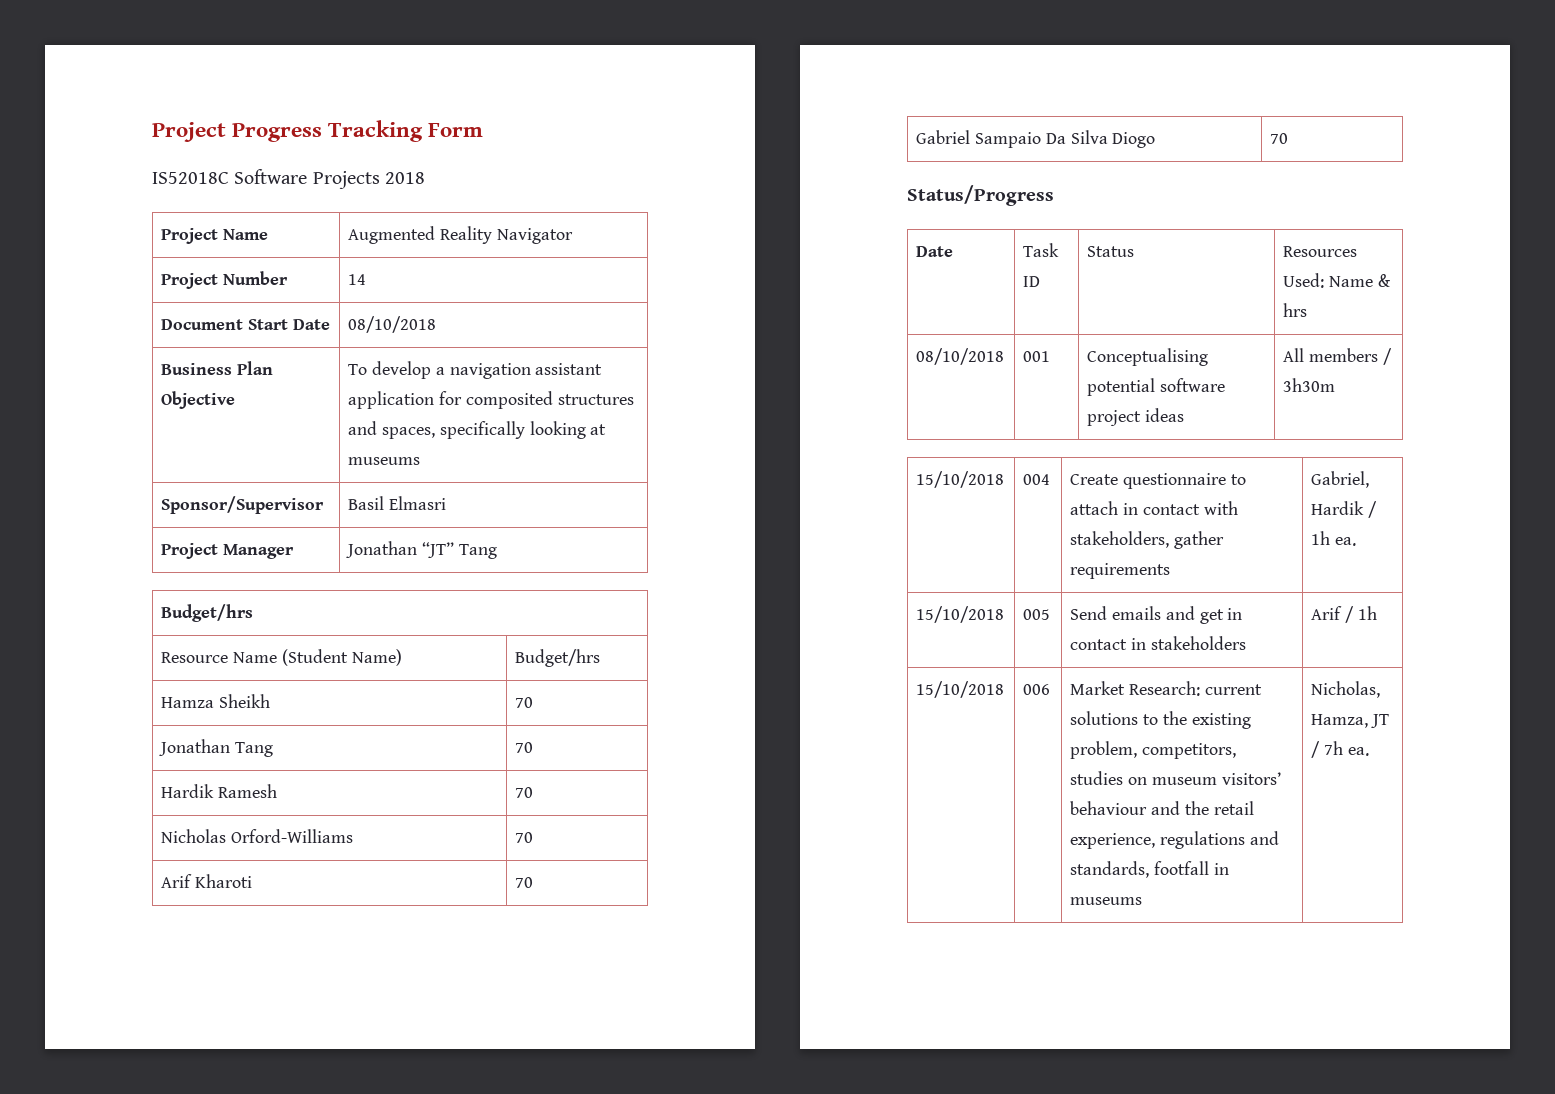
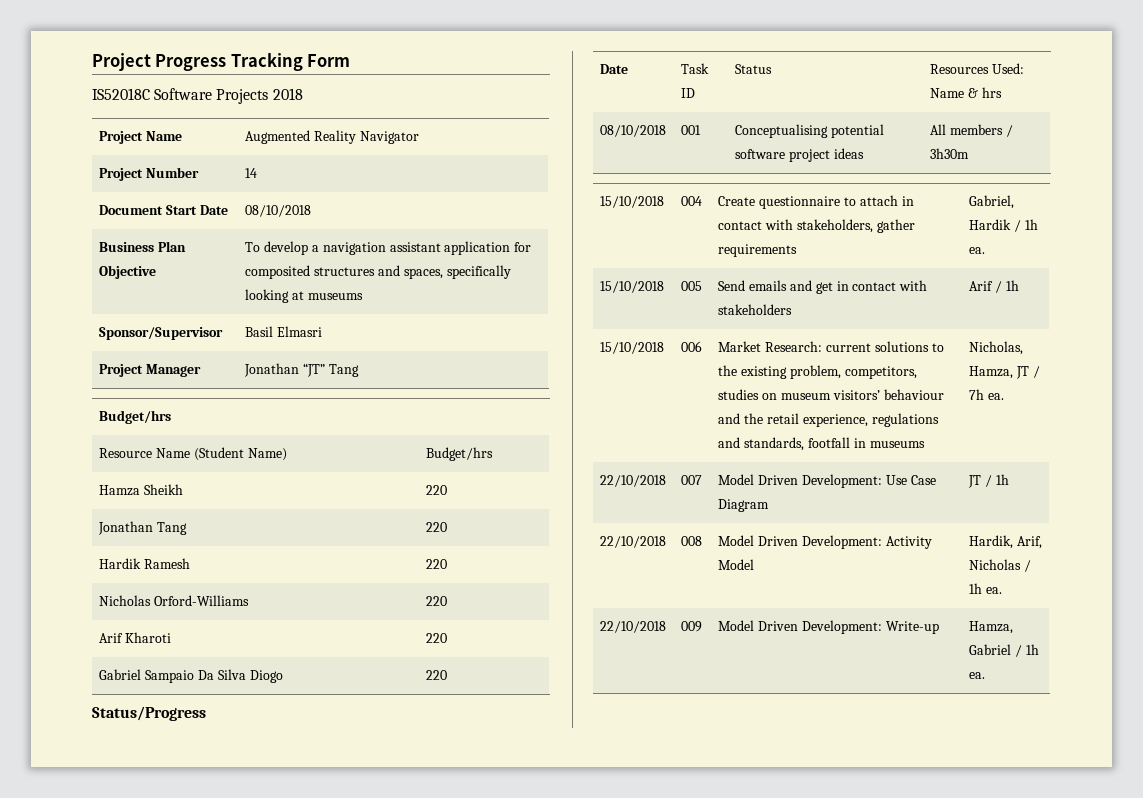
[515,697,534,708] 70 -> [426,485,448,495] 220
[515,742,534,753] 70 -> [426,522,448,532] 220
[515,787,534,798] 70 -> [426,559,448,569] 220
[515,832,534,843] 70 -> [426,596,448,606] 220
[515,877,534,888] 70 -> [426,633,448,643] 220
[1270,133,1289,144] 70 -> [426,670,448,680] 220
[1131,638,1147,650] in -> [899,280,928,291] with
(1369, 751) none -> [600,475,667,487] [681,475,703,485] [718,474,936,488] [718,499,770,512] [968,474,1009,488] [600,536,667,548] [681,536,703,546] [718,535,932,549] [718,559,755,570] [969,535,1043,549] [969,559,1032,572] [969,583,1003,594] [600,621,667,633] [681,621,703,632] [718,620,939,634] [969,621,1014,634] [969,644,1039,657] [969,672,986,679] // 22/10/2018 | 007 | Model Driven Development: Use Case Diagram | JT / 1h // 22/10/2018 | 008 | Model Driven Development: Activity Model | Hardik, Arif, Nicholas / 1h ea. // 22/10/2018 | 009 | Model Driven Development: Write-up | Hamza, Gabriel / 1h ea.

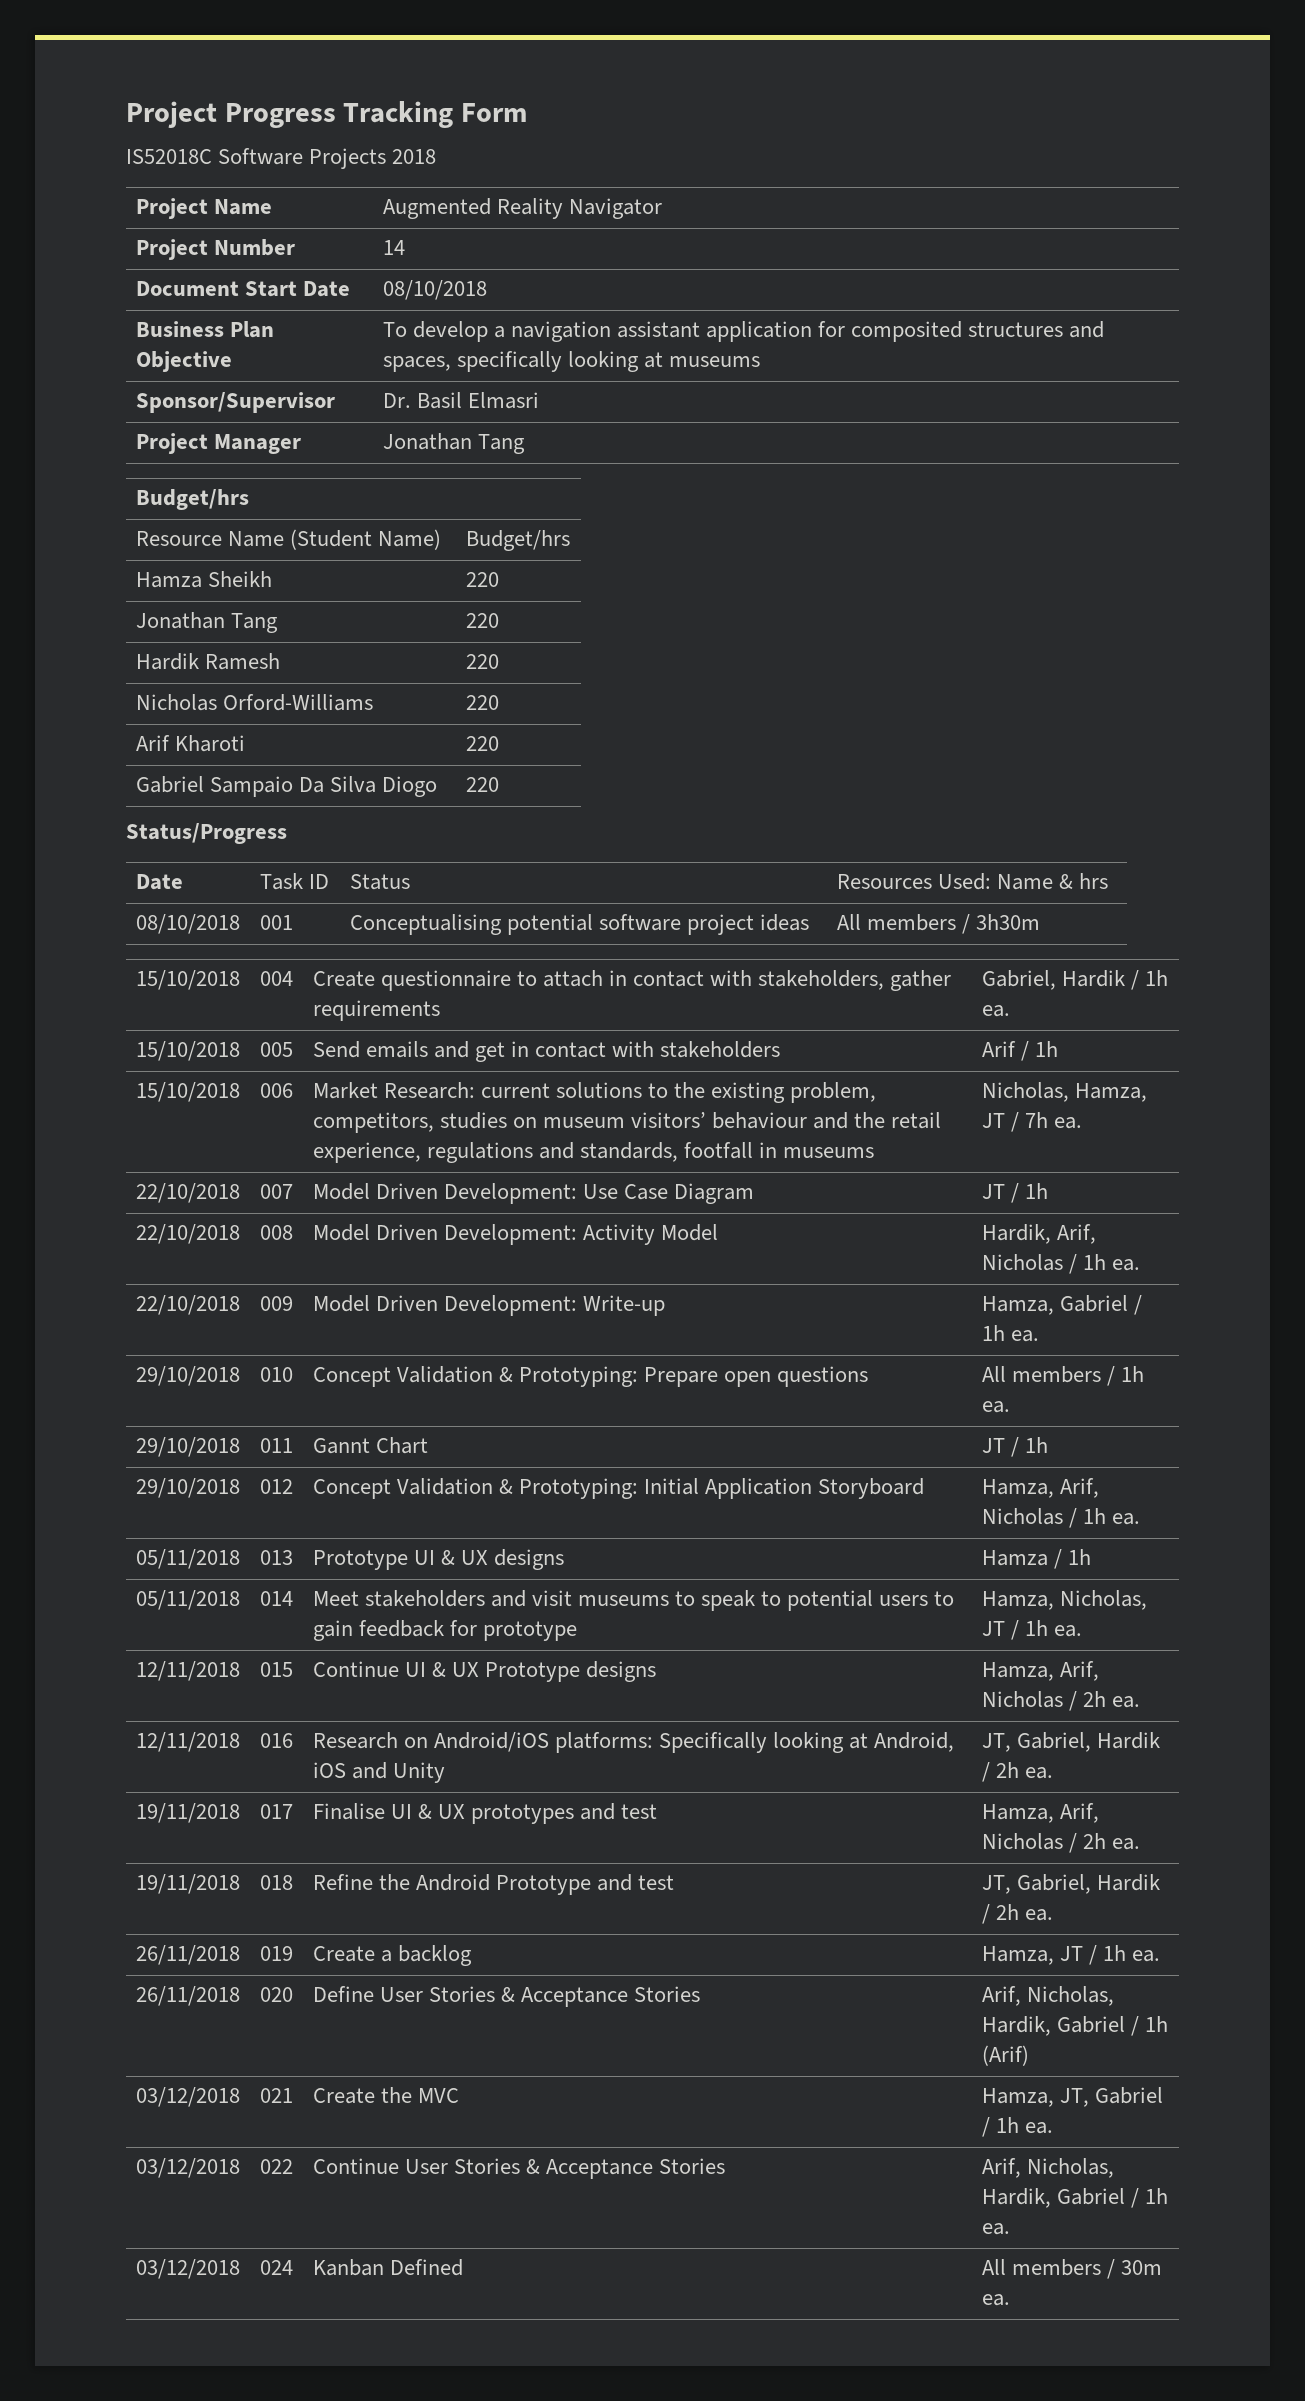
(224, 333) none -> [382,393,411,408] Dr.
[303,363,326,377] “JT” -> (472, 441) none
(986, 675) none -> [135,1366,240,1386] [259,1367,293,1382] [312,1366,868,1387] [981,1366,1144,1386] [981,1401,1010,1413] [135,1437,240,1457] [259,1438,293,1453] [312,1437,428,1454] [981,1437,1048,1457] [135,1478,240,1498] [259,1479,293,1494] [312,1478,924,1499] [981,1478,1099,1498] [981,1508,1140,1528] [135,1549,240,1569] [259,1550,293,1565] [312,1549,564,1570] [981,1549,1091,1569] [135,1590,240,1610] [259,1591,293,1606] [312,1590,955,1611] [312,1620,577,1641] [981,1590,1147,1610] [981,1620,1082,1640] [135,1661,240,1681] [259,1662,293,1677] [312,1661,656,1682] [981,1661,1099,1681] [981,1691,1140,1711] [135,1732,240,1752] [259,1733,293,1748] [312,1732,955,1753] [312,1762,445,1783] [981,1732,1160,1752] [981,1762,1053,1782] [135,1803,240,1823] [259,1804,293,1819] [312,1803,657,1824] [981,1803,1099,1823] [981,1833,1140,1853] [135,1874,240,1894] [259,1875,293,1890] [312,1874,674,1895] [981,1874,1160,1894] [981,1904,1053,1924] [135,1945,240,1965] [259,1946,293,1961] [312,1945,472,1966] [981,1945,1160,1965] [135,1986,240,2006] [259,1987,293,2002] [312,1986,700,2007] [981,1986,1114,2006] [981,2016,1168,2036] [981,2045,1029,2066] [135,2087,240,2107] [259,2088,293,2103] [312,2087,459,2104] [981,2087,1163,2107] [981,2117,1053,2137] [135,2158,240,2178] [259,2159,293,2174] [312,2158,725,2179] [981,2158,1114,2178] [981,2188,1168,2208] [981,2223,1010,2235] [135,2259,240,2279] [259,2260,293,2275] [312,2259,463,2276] [981,2259,1162,2279] [981,2294,1010,2306] // 29/10/2018 | 010 | Concept Validation & Prototyping: Prepare open questions | All members / 1h ea. // 29/10/2018 | 011 | Gannt Chart | JT / 1h // 29/10/2018 | 012 | Concept Validation & Prototyping: Initial Application Storyboard | Hamza, Arif, Nicholas / 1h ea. // 05/11/2018 | 013 | Prototype UI & UX designs | Hamza / 1h // 05/11/2018 | 014 | Meet stakeholders and visit museums to speak to potential users to gain feedback for prototype | Hamza, Nicholas, JT / 1h ea. // 12/11/2018 | 015 | Continue UI & UX Prototype designs | Hamza, Arif, Nicholas / 2h ea. // 12/11/2018 | 016 | Research on Android/iOS platforms: Specifically looking at Android, iOS and Unity | JT, Gabriel, Hardik / 2h ea. // 19/11/2018 | 017 | Finalise UI & UX prototypes and test | Hamza, Arif, Nicholas / 2h ea. // 19/11/2018 | 018 | Refine the Android Prototype and test | JT, Gabriel, Hardik / 2h ea. // 26/11/2018 | 019 | Create a backlog | Hamza, JT / 1h ea. // 26/11/2018 | 020 | Define User Stories & Acceptance Stories | Arif, Nicholas, Hardik, Gabriel / 1h (Arif) // 03/12/2018 | 021 | Create the MVC | Hamza, JT, Gabriel / 1h ea. // 03/12/2018 | 022 | Continue User Stories & Acceptance Stories | Arif, Nicholas, Hardik, Gabriel / 1h ea. // 03/12/2018 | 024 | Kanban Defined | All members / 30m ea.

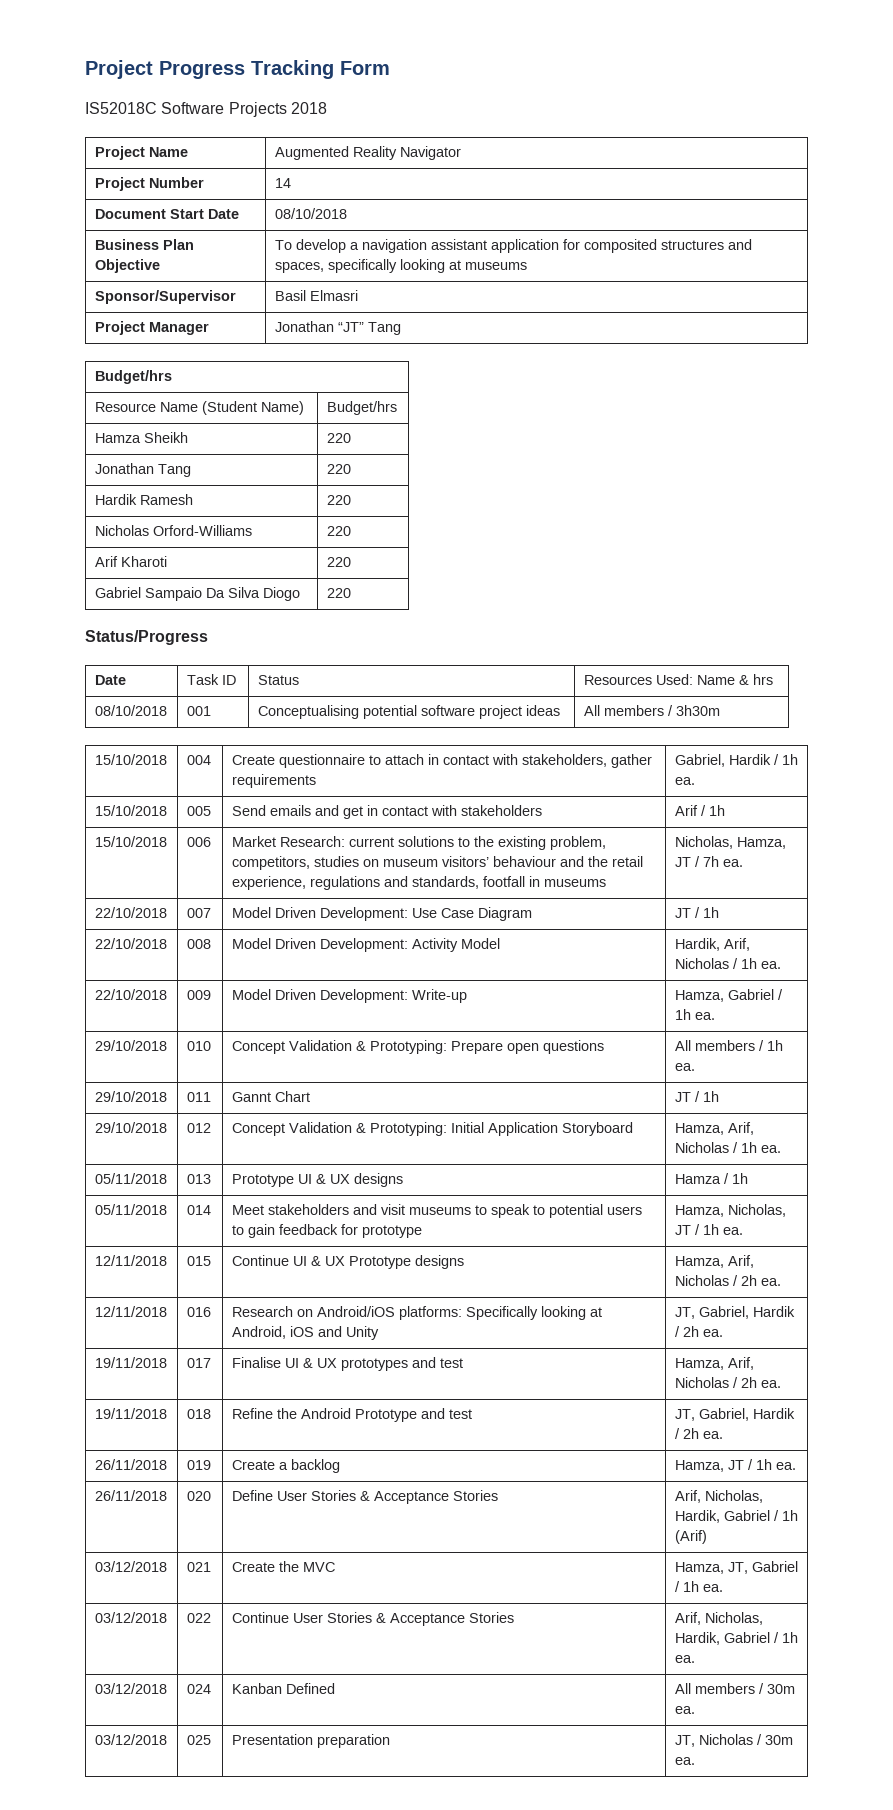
[382,393,411,408] Dr. -> (236, 297) none
(472, 441) none -> [337,322,364,332] “JT”
(1010, 2300) none -> [94,1734,167,1745] [186,1735,211,1745] [231,1734,390,1748] [674,1734,793,1747] [674,1757,695,1765] // 03/12/2018 | 025 | Presentation preparation | JT, Nicholas / 30m ea.

